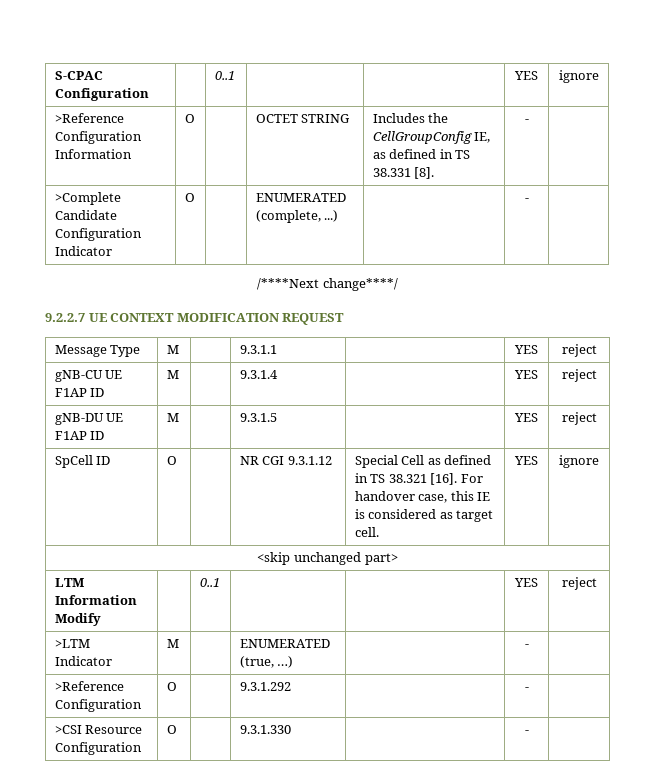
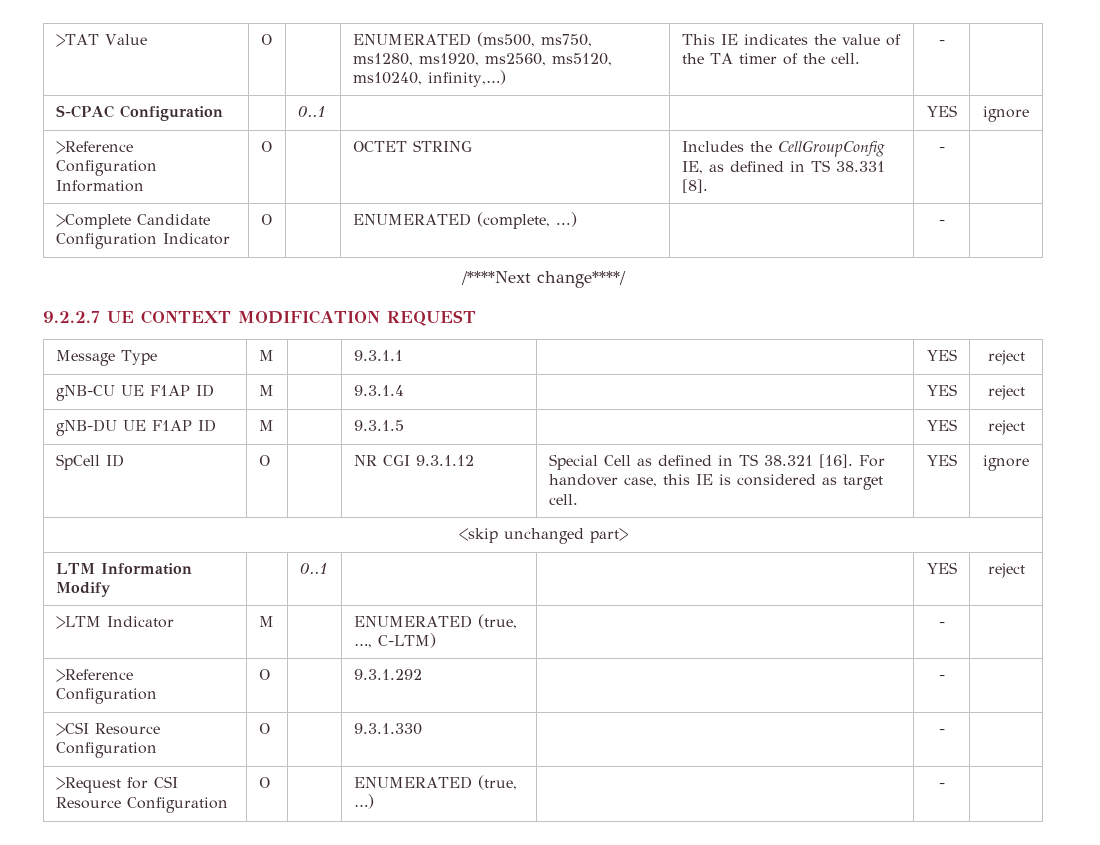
(54, 75) none -> [55,34,147,47] [260,34,272,45] [352,32,592,47] [352,53,612,66] [352,70,506,87] [681,34,901,46] [681,53,860,65] [938,40,945,45] >TAT Value | O | | ENUMERATED (ms500, ms750, ms1280, ms1920, ms2560, ms5120, ms10240, infinity,…) | This IE indicates the value of the TA timer of the cell. | - | //
[277,656,294,668] …) -> [353,633,436,648] …, C-LTM)
(529, 732) none -> [55,776,178,793] [55,797,228,813] [258,777,270,788] [353,775,517,790] [353,794,374,809] [938,783,945,788] // >Request for CSI Resource Configuration | O | | ENUMERATED (true, …) | | - |

